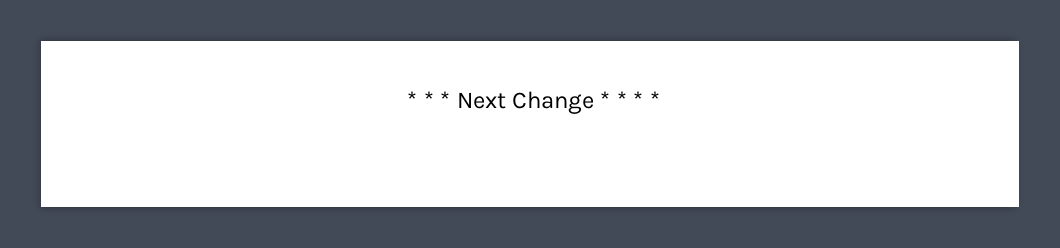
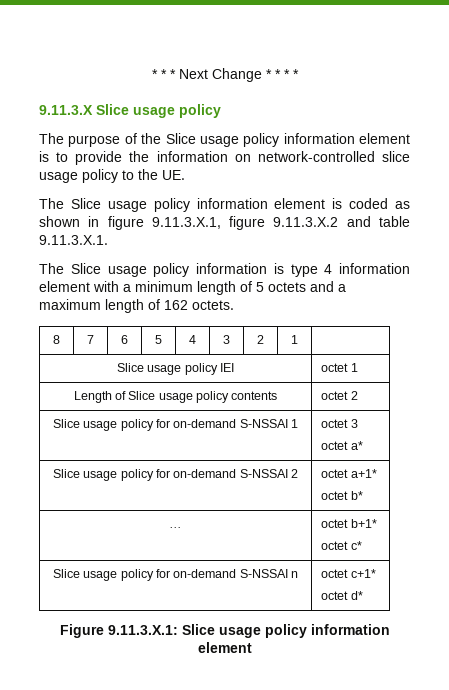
(660, 99) none -> [39,104,221,118] [39,133,410,147] [39,151,410,165] [39,169,185,183] [39,198,410,212] [39,216,410,230] [39,235,108,245] [39,263,410,277] [39,281,346,295] [39,299,234,313] [53,335,60,344] [87,335,94,344] [121,335,128,344] [155,335,162,344] [189,335,196,344] [223,335,230,344] [257,335,264,344] [291,335,298,344] [116,363,235,375] [321,363,358,372] [73,391,278,403] [321,391,358,400] [52,419,299,431] [321,419,358,428] [321,441,363,450] [52,469,299,481] [321,469,377,478] [321,491,363,500] [169,527,182,528] [321,519,377,528] [321,541,362,550] [52,569,299,581] [321,569,376,578] [321,591,363,600] [59,624,390,638] [197,642,252,653] // 9.11.3.X Slice usage policy // The purpose of the Slice usage policy information element is to provide the information on network-controlled slice usage policy to the UE. // The Slice usage policy information element is coded as shown in figure 9.11.3.X.1, figure 9.11.3.X.2 and table 9.11.3.X.1. // The Slice usage policy information is type 4 information element with a minimum length of 5 octets and a maximum length of 162 octets. // 8 | 7 | 6 | 5 | 4 | 3 | 2 | 1 | // Slice usage policy IEI | octet 1 // Length of Slice usage policy contents | octet 2 // Slice usage policy for on-demand S-NSSAI 1 | octet 3 // octet a* // Slice usage policy for on-demand S-NSSAI 2 | octet a+1* // octet b* // … | octet b+1* // octet c* // Slice usage policy for on-demand S-NSSAI n | octet c+1* // octet d* // Figure 9.11.3.X.1: Slice usage policy information element

